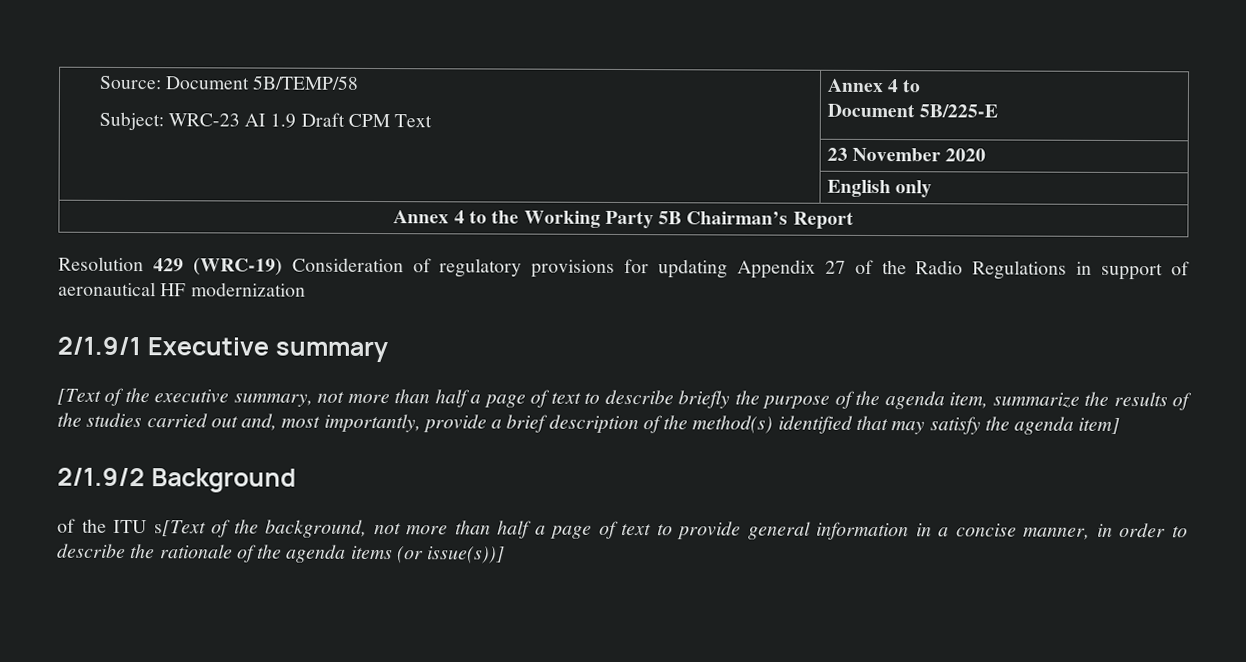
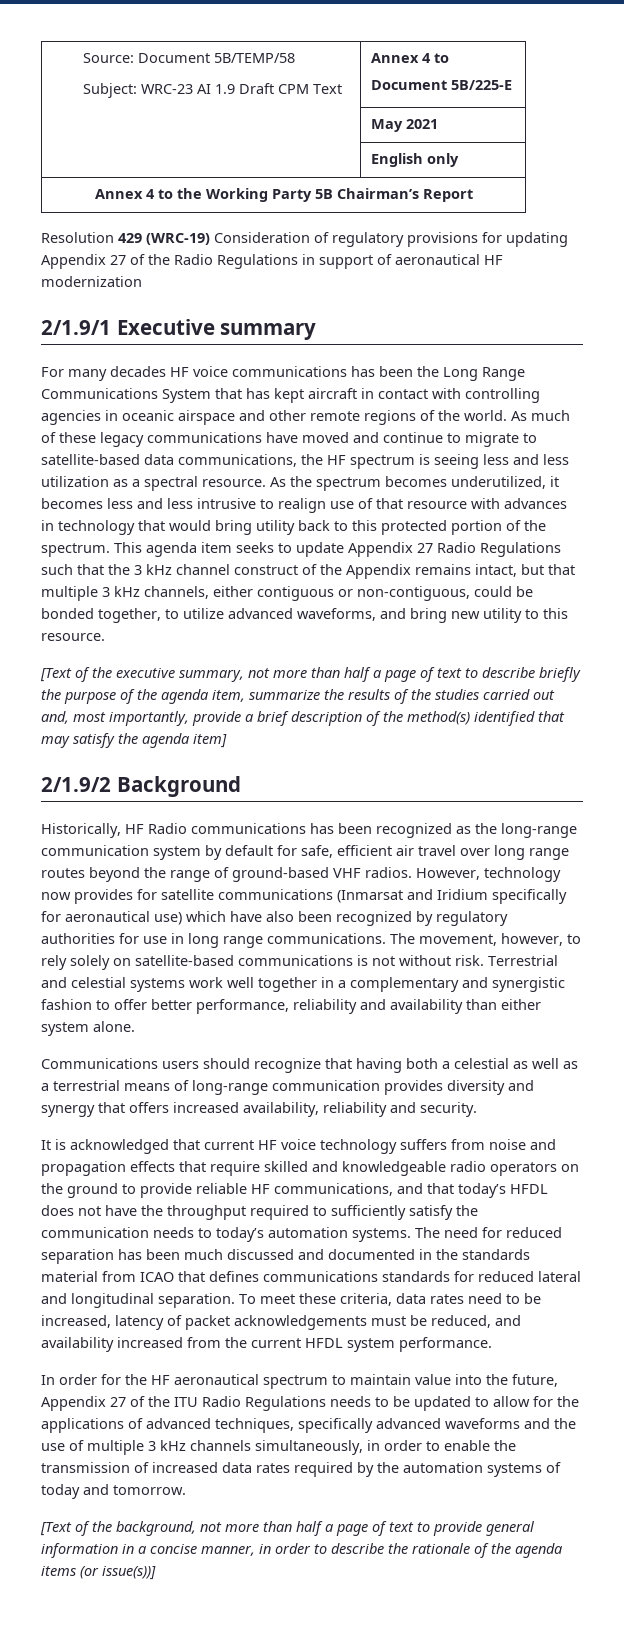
[826,147,987,162] 23 November 2020 -> [370,119,438,132] May 2021
(388, 351) none -> [41,366,525,381] [41,388,540,403] [41,410,570,425] [41,432,537,447] [41,454,569,469] [41,476,559,491] [41,498,567,513] [41,520,546,535] [41,542,561,557] [41,564,575,579] [41,586,533,601] [41,608,568,623] [41,633,105,641] // For many decades HF voice communications has been the Long Range Communications System that has kept aircraft in contact with controlling agencies in oceanic airspace and other remote regions of the world. As much of these legacy communications have moved and continue to migrate to satellite-based data communications, the HF spectrum is seeing less and less utilization as a spectral resource. As the spectrum becomes underutilized, it becomes less and less intrusive to realign use of that resource with advances in technology that would bring utility back to this protected portion of the spectrum. This agenda item seeks to update Appendix 27 Radio Regulations such that the 3 kHz channel construct of the Appendix remains intact, but that multiple 3 kHz channels, either contiguous or non-contiguous, could be bonded together, to utilize advanced waveforms, and bring new utility to this resource.
[57,518,206,537] of the ITU s[Text -> [41,823,577,838] [41,845,569,860] [41,867,561,882] [41,889,567,904] [41,911,508,926] [41,933,581,948] [41,955,558,970] [41,977,565,992] [41,999,541,1014] [41,1021,135,1036] [41,1058,578,1073] [41,1080,534,1095] [41,1102,477,1117] [41,1139,556,1154] [41,1161,579,1176] [41,1183,548,1198] [41,1205,478,1220] [41,1227,562,1242] [41,1249,530,1264] [41,1271,581,1282] [41,1293,541,1308] [41,1315,521,1330] [41,1337,492,1352] [41,1374,558,1389] [41,1396,579,1411] [41,1418,576,1433] [41,1440,516,1455] [41,1462,561,1477] [41,1484,186,1499] [40,1522,72,1536] Historically, HF Radio communications has been recognized as the long-range communication system by default for safe, efficient air travel over long range routes beyond the range of ground-based VHF radios. However, technology now provides for satellite communications (Inmarsat and Iridium specifically for aeronautical use) which have also been recognized by regulatory authorities for use in long range communications. The movement, however, to rely solely on satellite-based communications is not without risk. Terrestrial and celestial systems work well together in a complementary and synergistic fashion to offer better performance, reliability and availability than either system alone. // Communications users should recognize that having both a celestial as well as a terrestrial means of long-range communication provides diversity and synergy that offers increased availability, reliability and security. // It is acknowledged that current HF voice technology suffers from noise and propagation effects that require skilled and knowledgeable radio operators on the ground to provide reliable HF communications, and that today’s HFDL does not have the throughput required to sufficiently satisfy the communication needs to today’s automation systems. The need for reduced separation has been much discussed and documented in the standards material from ICAO that defines communications standards for reduced lateral and longitudinal separation. To meet these criteria, data rates need to be increased, latency of packet acknowledgements must be reduced, and availability increased from the current HFDL system performance. // In order for the HF aeronautical spectrum to maintain value into the future, Appendix 27 of the ITU Radio Regulations needs to be updated to allow for the applications of advanced techniques, specifically advanced waveforms and the use of multiple 3 kHz channels simultaneously, in order to enable the transmission of increased data rates required by the automation systems of today and tomorrow. // [Text

